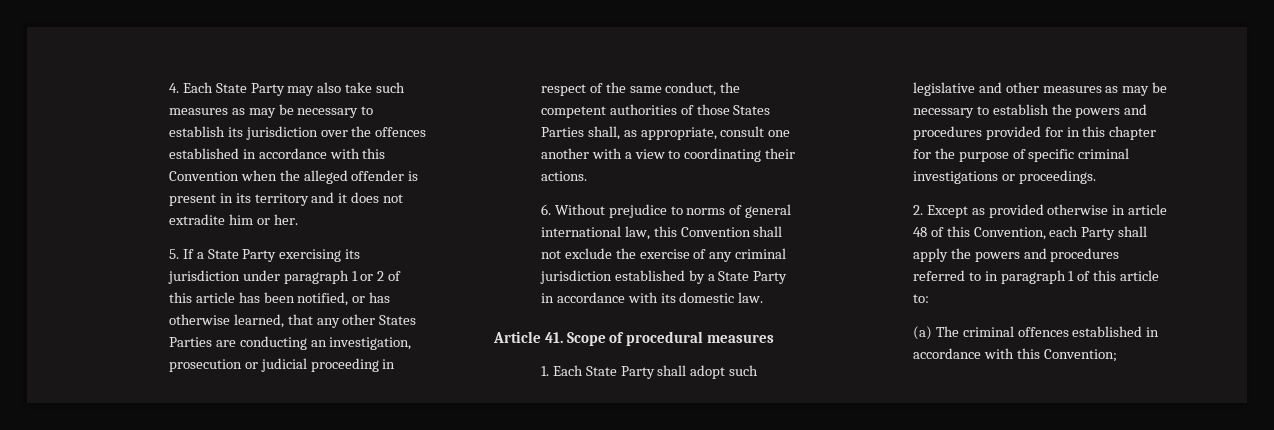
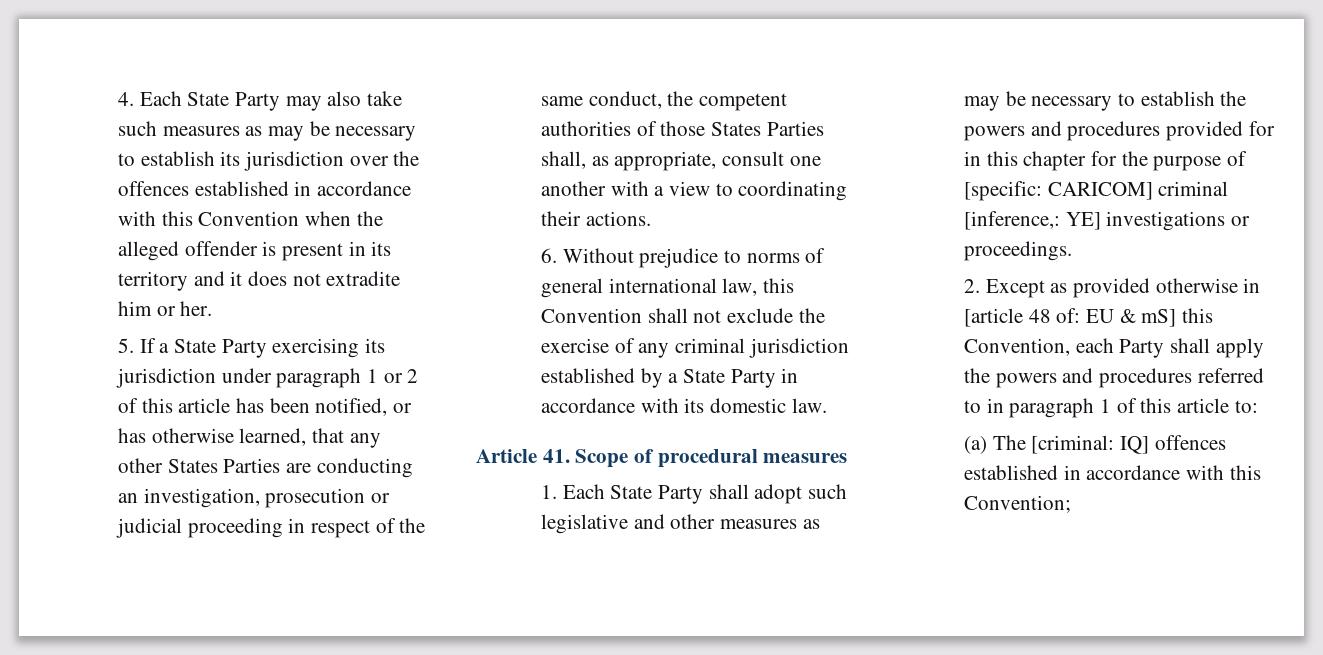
[1028,148,1130,162] specific criminal -> [964,181,1229,201] [964,211,1101,230] [specific: CARICOM] criminal [inference,: YE]
[1128,204,1168,215] [912,227,944,237] article 48 of -> [964,308,1177,327] [article 48 of: EU & mS]
[962,326,1014,337] criminal -> [1031,435,1150,454] [criminal: IQ]

